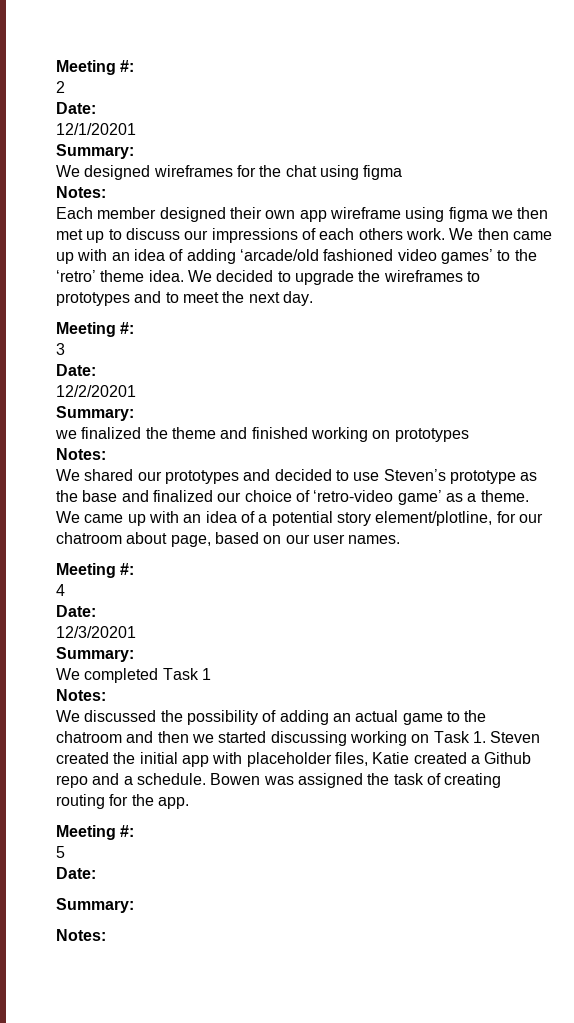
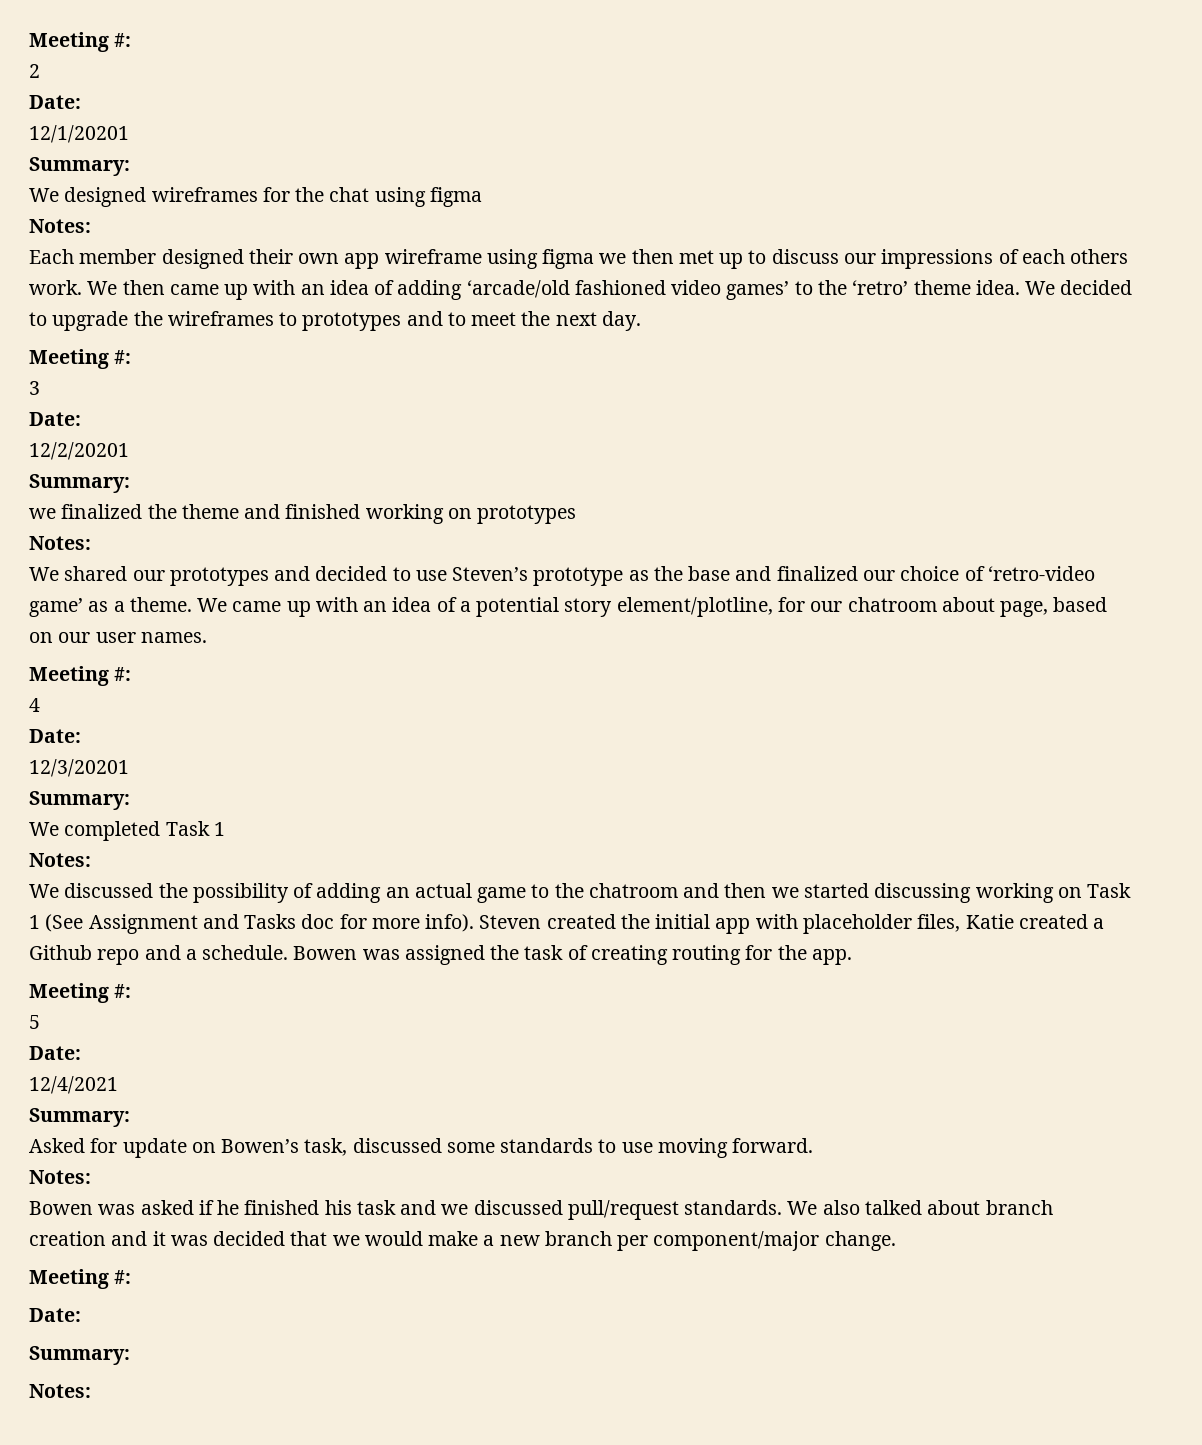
[472,731,486,743] 1. -> [29,914,475,934] 1 (See Assignment and Tasks doc for more info).
(96, 873) none -> [29,1076,118,1094] [29,1108,130,1127] [29,1138,814,1158] [29,1170,91,1184] [29,1200,1053,1220] [29,1231,896,1251] [29,1269,132,1289] [29,1308,81,1322] // 12/4/2021 // Summary: // Asked for update on Bowen’s task, discussed some standards to use moving forward. // Notes: // Bowen was asked if he finished his task and we discussed pull/request standards. We also talked about branch creation and it was decided that we would make a new branch per component/major change. // Meeting #: // Date:

